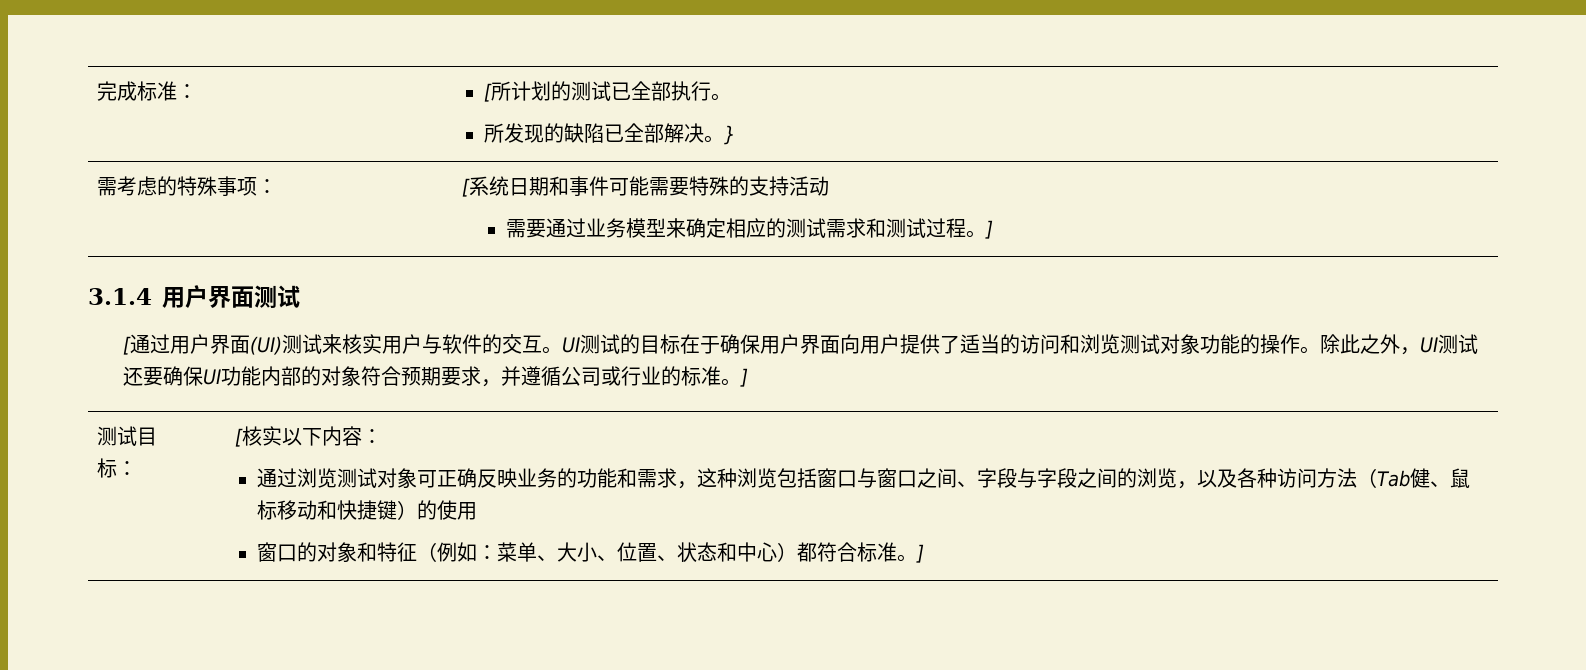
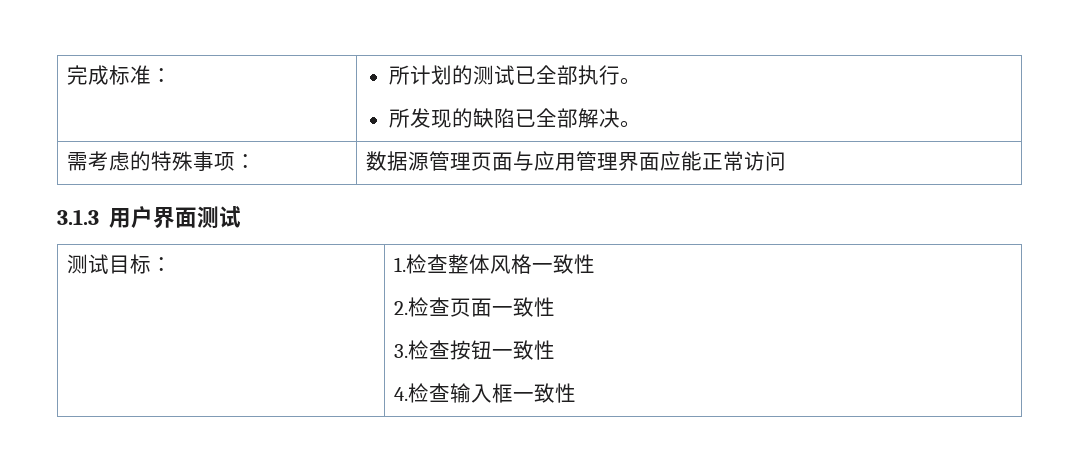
[484,83,493,102] [ -> (173, 75) none
[724,125,736,145] } -> (641, 124) none
[462,176,830,197] [505,218,993,239] [88,285,300,308] [123,334,1479,355] [123,366,749,387] [97,426,158,446] [97,458,138,478] [234,426,382,447] [256,468,1470,489] [256,500,477,520] [256,542,924,563] [系统日期和事件可能需要特殊的支持活动 // 需要通过业务模型来确定相应的测试需求和测试过程。] // 3.1.4用户界面测试 // [通过用户界面(UI)测试来核实用户与软件的交互。UI测试的目标在于确保用户界面向用户提供了适当的访问和浏览测试对象功能的操作。除此之外，UI测试还要确保UI功能内部的对象符合预期要求，并遵循公司或行业的标准。] // 测试目标： | [核实以下内容： // 通过浏览测试对象可正确反映业务的功能和需求，这种浏览包括窗口与窗口之间、字段与字段之间的浏览，以及各种访问方法（Tab健、鼠标移动和快捷键）的使用 // 窗口的对象和特征（例如：菜单、大小、位置、状态和中心）都符合标准。] -> [366,151,787,171] [57,206,242,228] [67,254,173,274] [394,254,596,274] [394,297,556,317] [394,340,556,360] [394,383,577,403] 数据源管理页面与应用管理界面应能正常访问 // 3.1.3用户界面测试 // 测试目标： | 1.检查整体风格一致性 // 2.检查页面一致性 // 3.检查按钮一致性 // 4.检查输入框一致性

